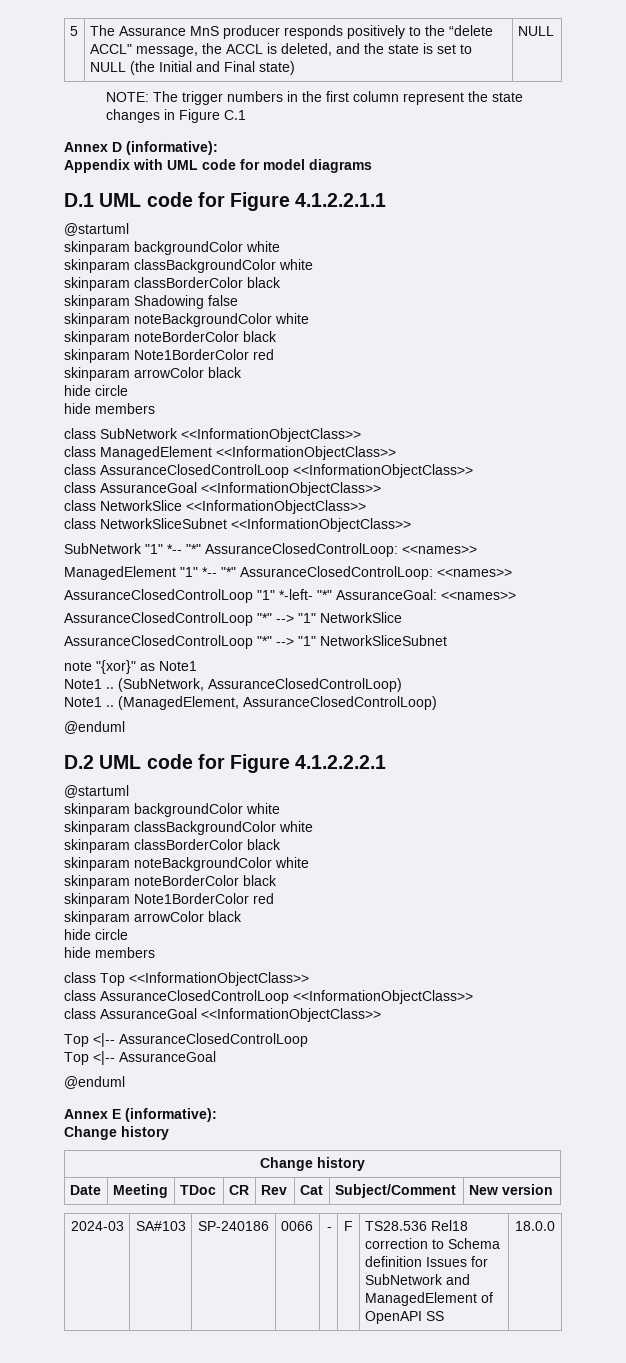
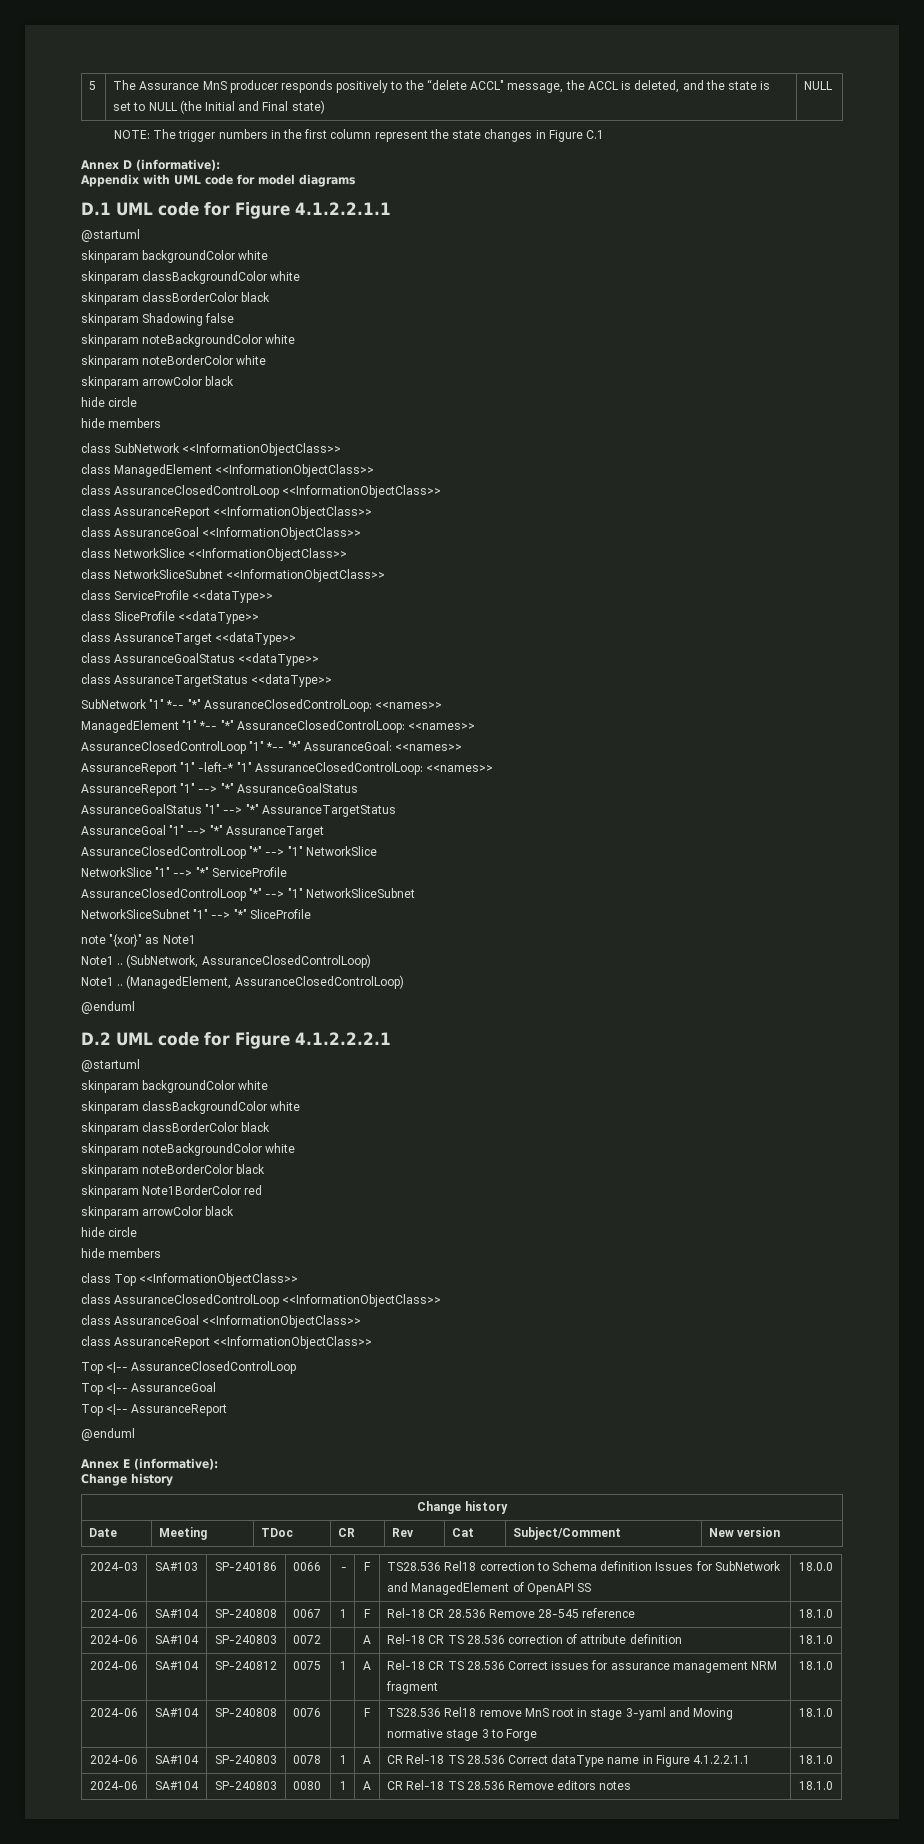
[243,331,277,342] [64,349,274,363] black // skinparam Note1BorderColor red -> [236,355,267,365] white
(473, 471) none -> [81,506,373,519] // class AssuranceReport <<InformationObjectClass>>
(411, 525) none -> [81,590,274,603] [81,611,260,624] [81,632,297,645] [81,653,320,666] [81,674,333,687] // class ServiceProfile <<dataType>> // class SliceProfile <<dataType>> // class AssuranceTarget <<dataType>> // class AssuranceGoalStatus <<dataType>> // class AssuranceTargetStatus <<dataType>>
[279,589,313,600] *-left- -> [266,742,285,751] *--
(516, 595) none -> [81,762,494,775] [81,783,358,796] [81,804,396,817] [81,825,324,838] // AssuranceReport "1" -left-* "1" AssuranceClosedControlLoop: <<names>> // AssuranceReport "1" --> "*" AssuranceGoalStatus // AssuranceGoalStatus "1" --> "*" AssuranceTargetStatus // AssuranceGoal "1" --> "*" AssuranceTarget
(402, 617) none -> [81,867,287,877] // NetworkSlice "1" --> "*" ServiceProfile
(447, 640) none -> [81,909,311,919] // NetworkSliceSubnet "1" --> "*" SliceProfile
(381, 1015) none -> [81,1336,373,1349] // class AssuranceReport <<InformationObjectClass>>
(216, 1056) none -> [81,1404,228,1416] // Top <|-- AssuranceReport
(555, 1226) none -> [90,1609,138,1618] [155,1609,199,1618] [215,1609,277,1618] [293,1609,322,1618] [339,1609,347,1618] [364,1609,371,1618] [387,1608,636,1618] [799,1609,833,1618] [90,1635,138,1644] [155,1635,199,1644] [215,1635,277,1644] [293,1635,322,1644] [363,1635,371,1644] [387,1634,682,1644] [799,1635,833,1644] [90,1661,138,1670] [155,1661,199,1670] [215,1661,277,1670] [293,1661,322,1670] [339,1661,347,1670] [363,1661,371,1670] [387,1660,778,1673] [386,1681,439,1694] [799,1661,833,1670] [90,1708,138,1717] [155,1708,199,1717] [215,1708,277,1717] [293,1708,322,1717] [364,1708,371,1717] [387,1707,734,1720] [387,1729,537,1741] [799,1708,833,1717] [90,1755,138,1764] [155,1755,199,1764] [215,1755,277,1764] [293,1755,322,1764] [339,1755,347,1764] [363,1755,371,1764] [387,1754,751,1767] [799,1755,833,1764] [90,1781,138,1790] [155,1781,199,1790] [215,1781,277,1790] [293,1781,322,1790] [339,1781,347,1790] [363,1781,371,1790] [387,1780,632,1790] [799,1781,833,1790] // 2024-06 | SA#104 | SP-240808 | 0067 | 1 | F | Rel-18 CR 28.536 Remove 28-545 reference | 18.1.0 // 2024-06 | SA#104 | SP-240803 | 0072 | | A | Rel-18 CR TS 28.536 correction of attribute definition | 18.1.0 // 2024-06 | SA#104 | SP-240812 | 0075 | 1 | A | Rel-18 CR TS 28.536 Correct issues for assurance management NRM fragment | 18.1.0 // 2024-06 | SA#104 | SP-240808 | 0076 | | F | TS28.536 Rel18 remove MnS root in stage 3-yaml and Moving normative stage 3 to Forge | 18.1.0 // 2024-06 | SA#104 | SP-240803 | 0078 | 1 | A | CR Rel-18 TS 28.536 Correct dataType name in Figure 4.1.2.2.1.1 | 18.1.0 // 2024-06 | SA#104 | SP-240803 | 0080 | 1 | A | CR Rel-18 TS 28.536 Remove editors notes | 18.1.0

